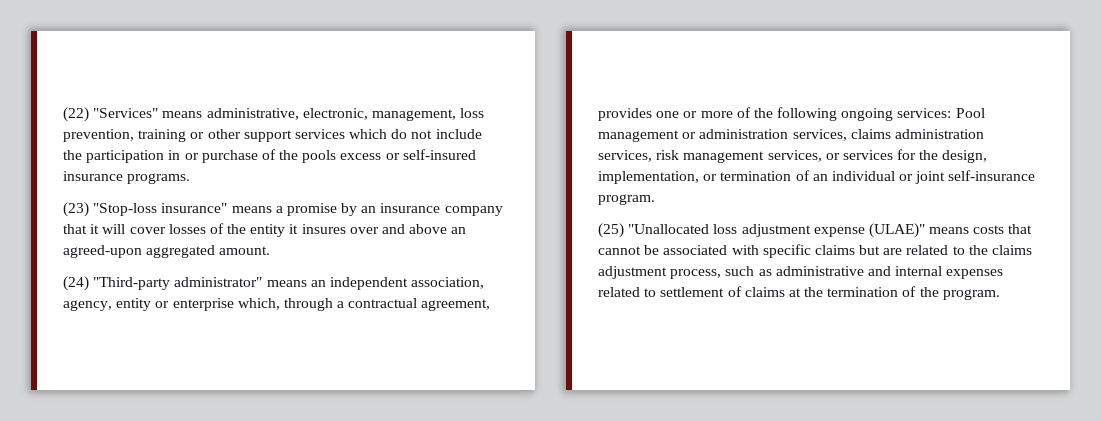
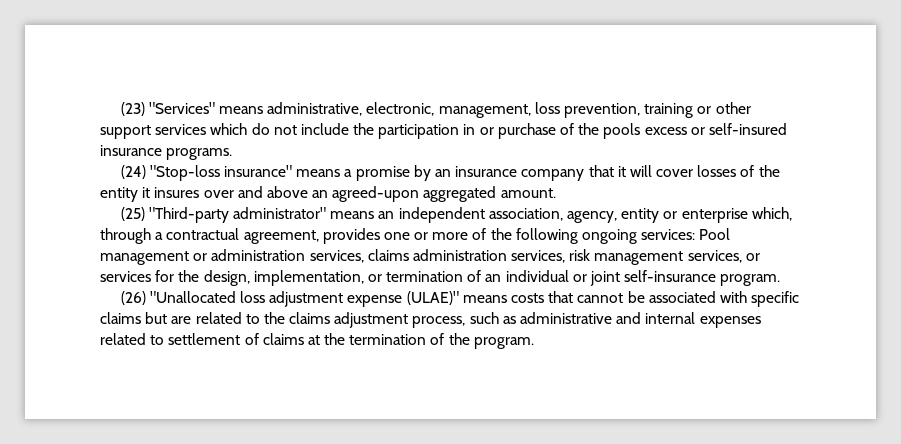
[63,107,89,122] (22) -> [120,102,145,116] (23)
[63,202,89,217] (23) -> [120,165,146,179] (24)
[63,276,89,291] (24) -> [120,207,145,221] (25)
[598,223,624,238] (25) -> [120,291,146,305] (26)

